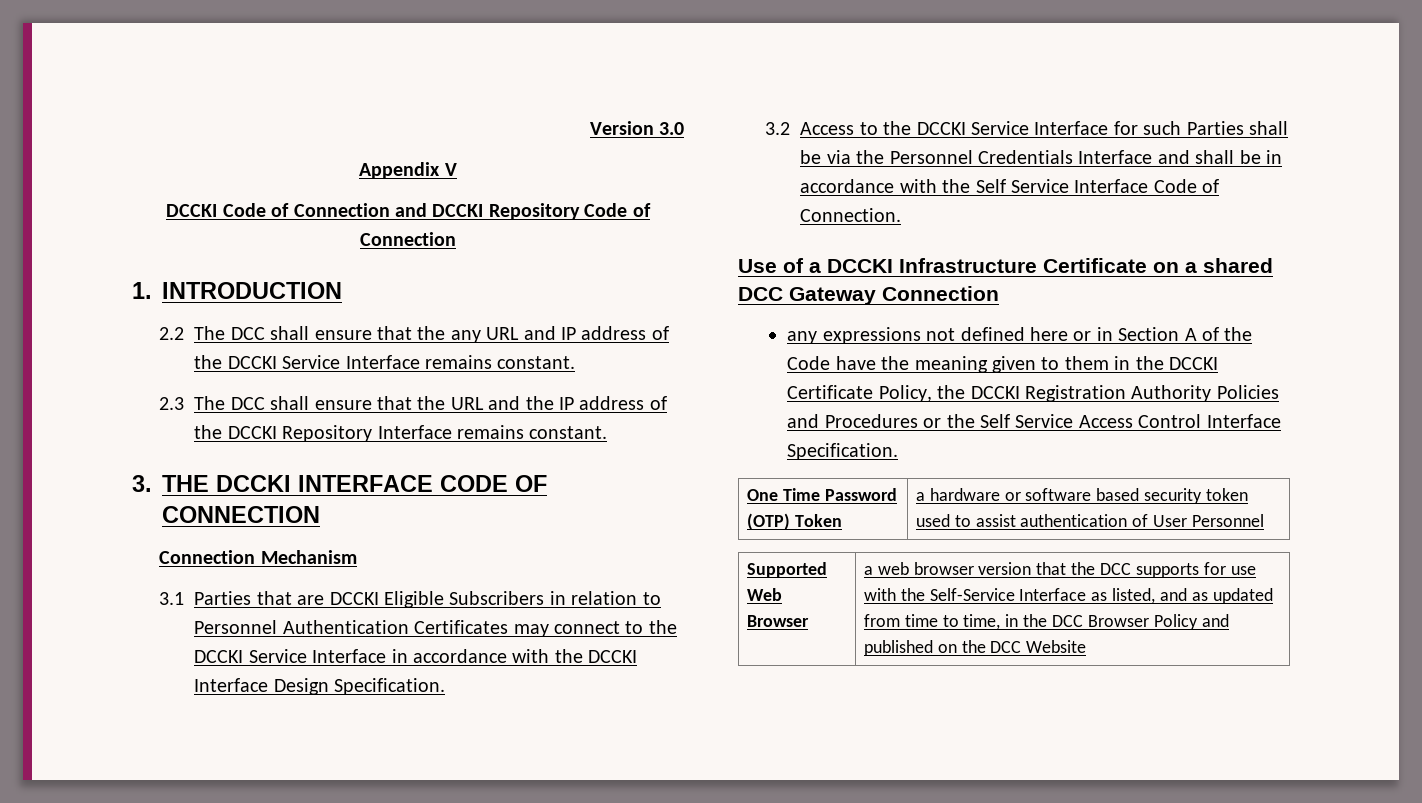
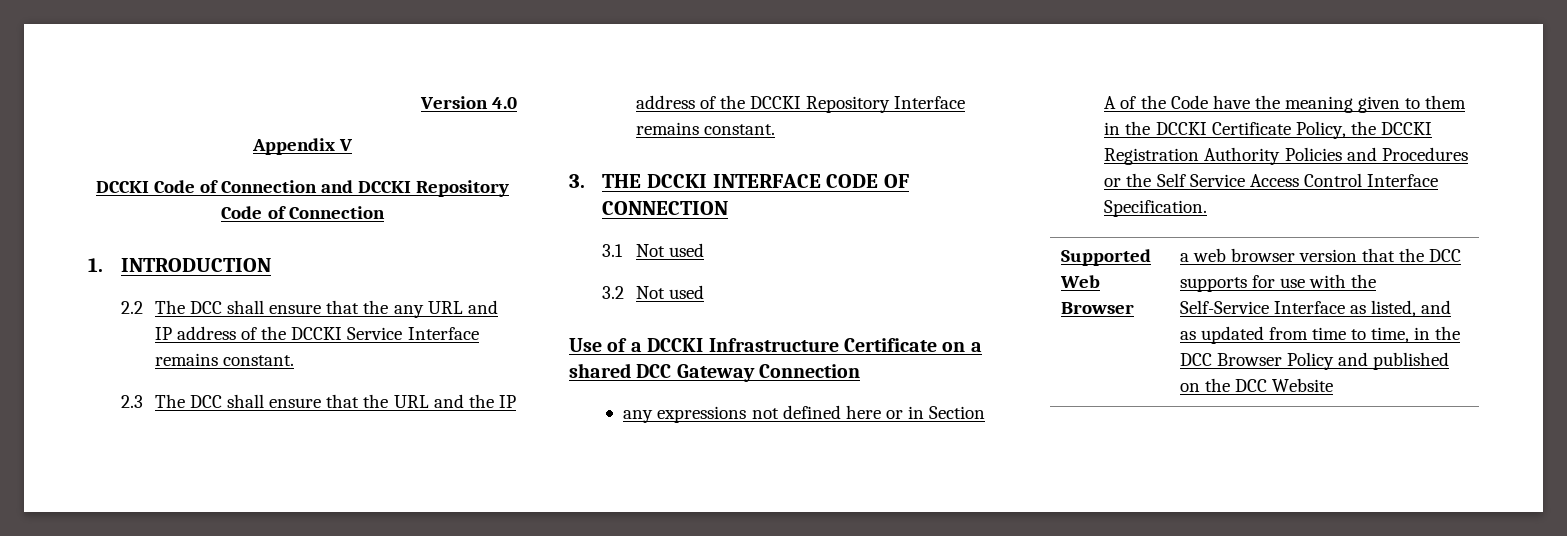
[659,122,684,135] 3.0 -> [492,97,517,109] 4.0
[159,550,357,564] [159,591,661,608] [194,620,677,637] [194,649,638,663] [194,678,446,695] [765,121,1288,135] [800,150,1282,164] [800,179,1220,193] [800,208,902,222] Connection Mechanism // 3.1 Parties that are DCCKI Eligible Subscribers in relation to Personnel Authentication Certificates may connect to the DCCKI Service Interface in accordance with the DCCKI Interface Design Specification. // 3.2 Access to the DCCKI Service Interface for such Parties shall be via the Personnel Credentials Interface and shall be in accordance with the Self Service Interface Code of Connection. -> [602,243,704,257] [602,285,704,299] 3.1 Not used // 3.2 Not used
[746,488,897,501] [746,513,842,530] [915,488,1248,504] [915,514,1264,527] // One Time Password (OTP) Token | a hardware or software based security token used to assist authentication of User Personnel -> (1208, 208) none

